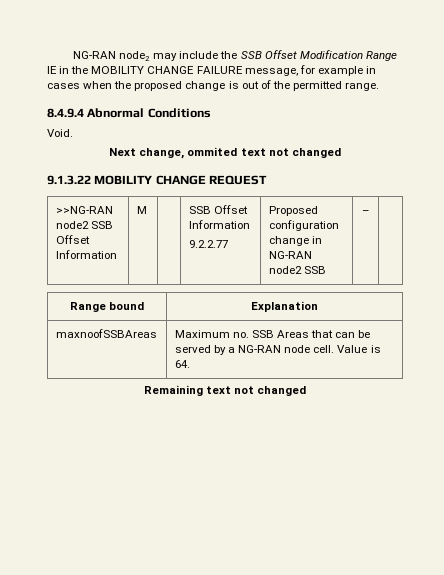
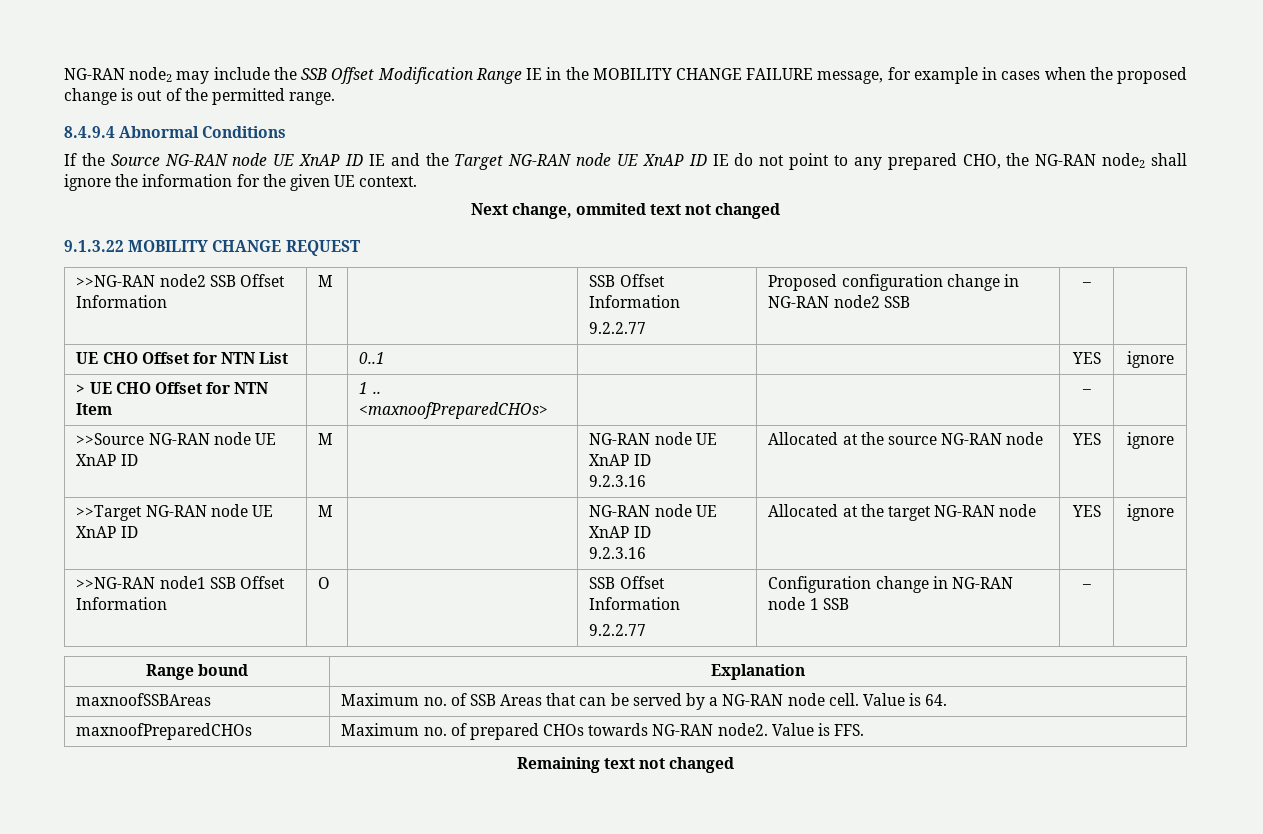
[47,129,73,137] Void. -> [64,153,1188,170] [64,174,418,191] If the Source NG-RAN node UE XnAP ID IE and the Target NG-RAN node UE XnAP ID IE do not point to any prepared CHO, the NG-RAN node2 shall ignore the information for the given UE context.
(370, 212) none -> [76,352,289,364] [359,352,386,364] [1071,352,1101,364] [1126,351,1174,368] [76,382,269,394] [76,403,113,415] [359,382,381,394] [359,402,549,419] [1081,389,1091,394] [76,432,276,445] [76,454,138,466] [318,433,334,445] [589,432,717,445] [589,454,651,466] [589,475,647,487] [768,432,1044,445] [1071,433,1101,445] [1126,432,1174,449] [76,504,273,521] [76,526,138,538] [318,505,334,517] [589,504,717,517] [589,526,651,538] [589,547,647,559] [768,504,1037,521] [1071,505,1101,517] [1126,504,1174,521] [76,576,285,589] [76,597,168,610] [318,577,331,589] [589,576,665,589] [589,597,681,610] [589,624,647,636] [768,576,1013,593] [768,597,849,610] [1081,584,1091,589] // UE CHO Offset for NTN List | | 0..1 | | | YES | ignore // > UE CHO Offset for NTN Item | | 1 .. <maxnoofPreparedCHOs> | | | – | // >>Source NG-RAN node UE XnAP ID | M | | NG-RAN node UE XnAP ID // 9.2.3.16 | Allocated at the source NG-RAN node | YES | ignore // >>Target NG-RAN node UE XnAP ID | M | | NG-RAN node UE XnAP ID // 9.2.3.16 | Allocated at the target NG-RAN node | YES | ignore // >>NG-RAN node1 SSB Offset Information | O | | SSB Offset Information // 9.2.2.77 | Configuration change in NG-RAN node 1 SSB | – |
(249, 335) none -> [450,693,467,706] of
(190, 364) none -> [76,723,253,740] [341,723,865,740] // maxnoofPreparedCHOs | Maximum no. of prepared CHOs towards NG-RAN node2. Value is FFS.

